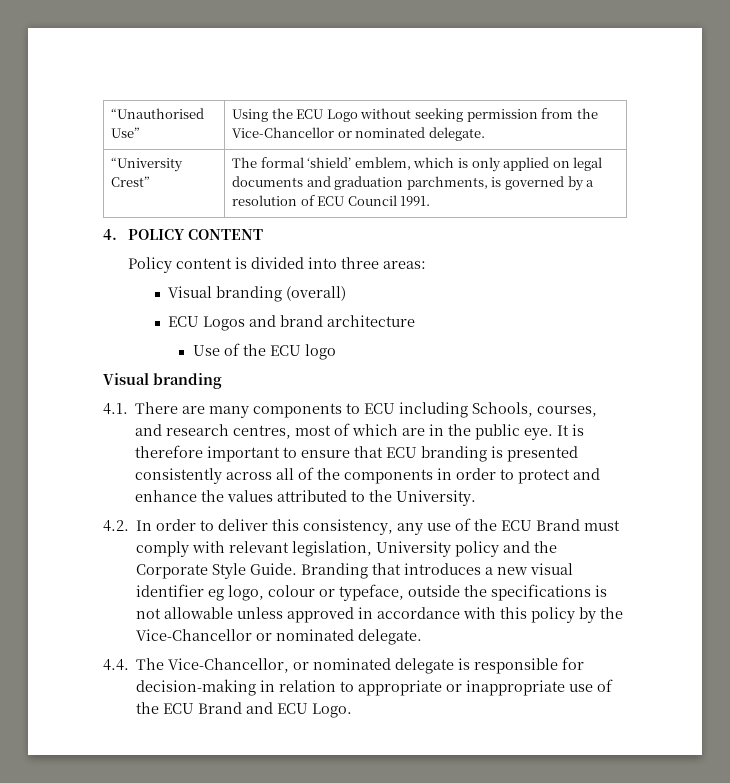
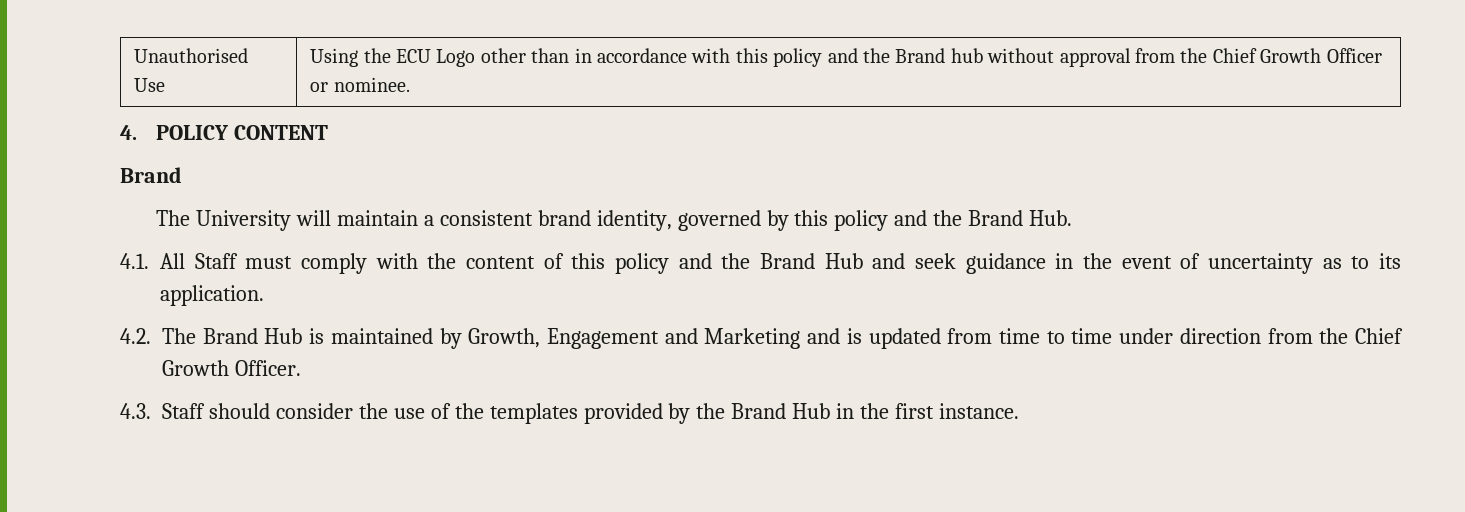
[111,108,205,119] [111,127,141,138] “Unauthorised Use” -> [134,48,249,63] [134,78,166,92] Unauthorised Use
[360,108,598,122] [232,127,485,141] [111,157,184,172] [111,176,151,187] [232,157,603,172] [232,176,595,191] [232,195,431,206] [103,229,263,240] [127,257,426,273] [168,286,347,302] [168,315,416,331] [192,343,336,360] [103,373,222,389] [103,402,598,418] [135,423,585,440] [135,445,579,462] [135,467,601,484] [135,490,477,506] [103,518,621,535] [136,541,558,557] [136,563,574,579] [136,584,608,601] [136,607,624,623] [136,629,423,645] [103,657,585,674] [136,679,614,696] [136,702,353,718] without seeking permission from the Vice-Chancellor or nominated delegate. // “University Crest” | The formal ‘shield’ emblem, which is only applied on legal documents and graduation parchments, is governed by a resolution of ECU Council 1991. // 4. POLICY CONTENT // Policy content is divided into three areas: // Visual branding (overall) // ECU Logos and brand architecture // Use of the ECU logo // Visual branding // 4.1. There are many components to ECU including Schools, courses, and research centres, most of which are in the public eye. It is therefore important to ensure that ECU branding is presented consistently across all of the components in order to protect and enhance the values attributed to the University. // 4.2. In order to deliver this consistency, any use of the ECU Brand must comply with relevant legislation, University policy and the Corporate Style Guide. Branding that introduces a new visual identifier eg logo, colour or typeface, outside the specifications is not allowable unless approved in accordance with this policy by the Vice-Chancellor or nominated delegate. // 4.4. The Vice-Chancellor, or nominated delegate is responsible for decision-making in relation to appropriate or inappropriate use of the ECU Brand and ECU Logo. -> [480,48,1382,67] [310,77,410,92] [120,125,329,140] [120,167,182,183] [156,210,1073,231] [120,253,1402,274] [160,285,264,306] [120,328,1403,349] [162,360,301,376] [120,403,1020,424] other than in accordance with this policy and the Brand hub without approval from the Chief Growth Officer or nominee. // 4. POLICY CONTENT // Brand // The University will maintain a consistent brand identity, governed by this policy and the Brand Hub. // 4.1. All Staff must comply with the content of this policy and the Brand Hub and seek guidance in the event of uncertainty as to its application. // 4.2. The Brand Hub is maintained by Growth, Engagement and Marketing and is updated from time to time under direction from the Chief Growth Officer. // 4.3. Staff should consider the use of the templates provided by the Brand Hub in the first instance.

